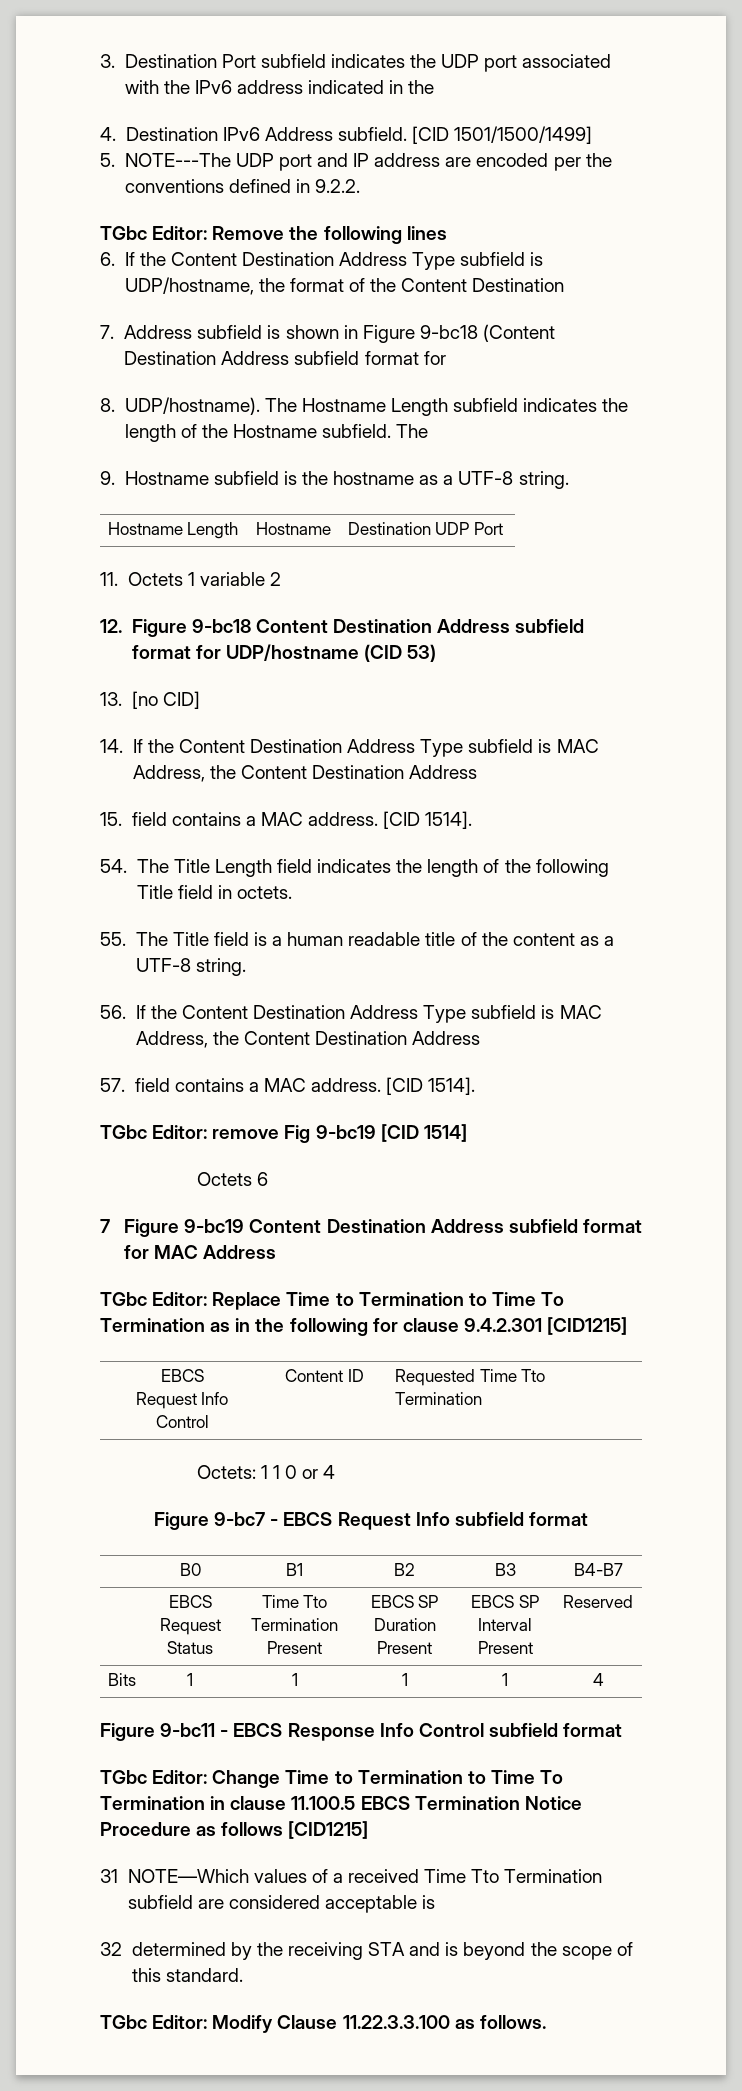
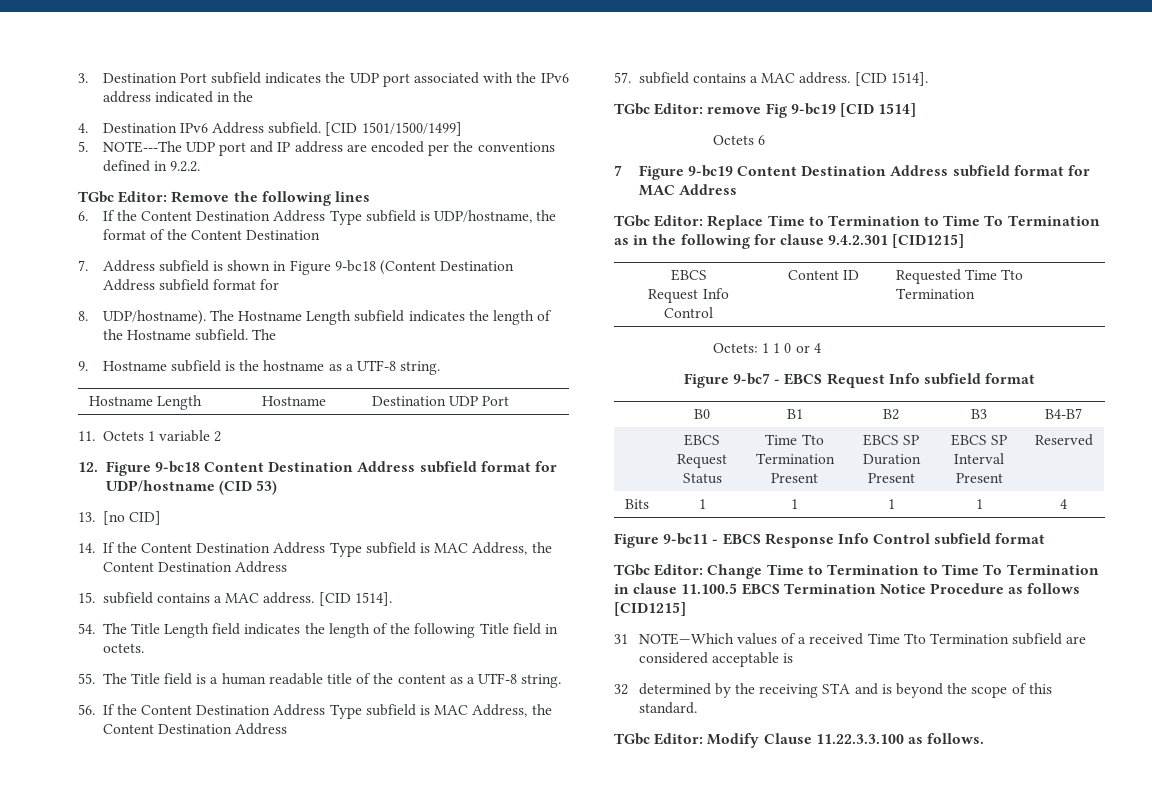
[131,812,167,826] field -> [102,592,153,604] subfield
[134,1078,170,1092] field -> [638,72,689,84] subfield

